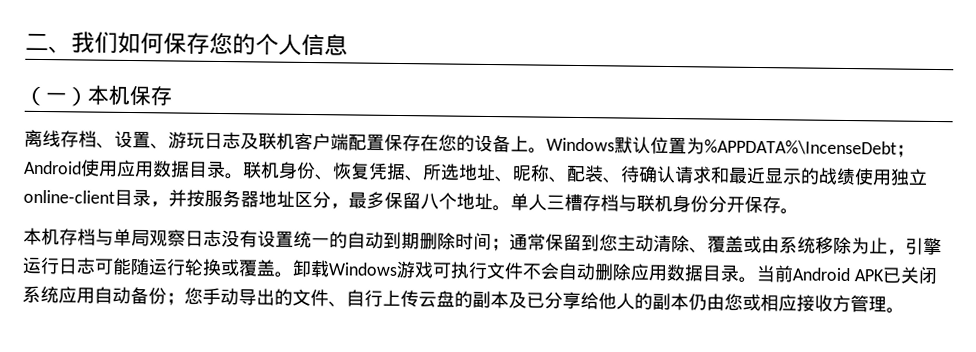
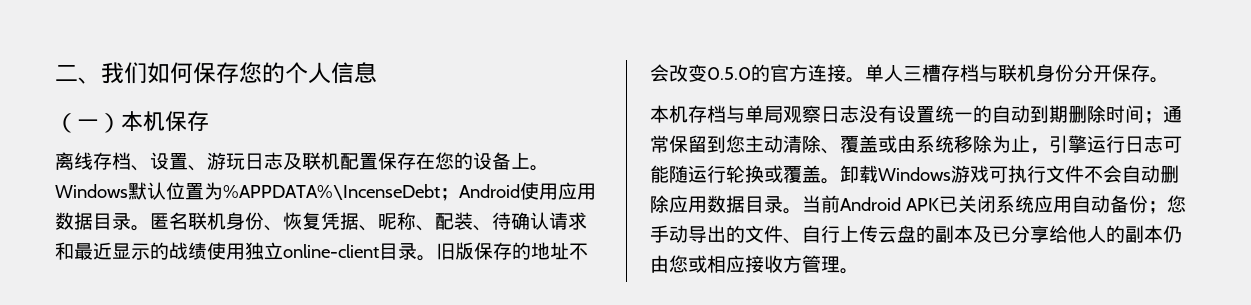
[294,132,349,151] 客户端 -> (340, 161) none
(244, 176) none -> [150,212,188,230] 匿名
[422,163,513,183] 所选地址、 -> (378, 228) none
[150,189,493,211] ，并按服务器地址区分，最多保留八个地址 -> [417,242,588,261] [650,64,846,82] 。旧版保存的地址不会改变0.5.0的官方连接

